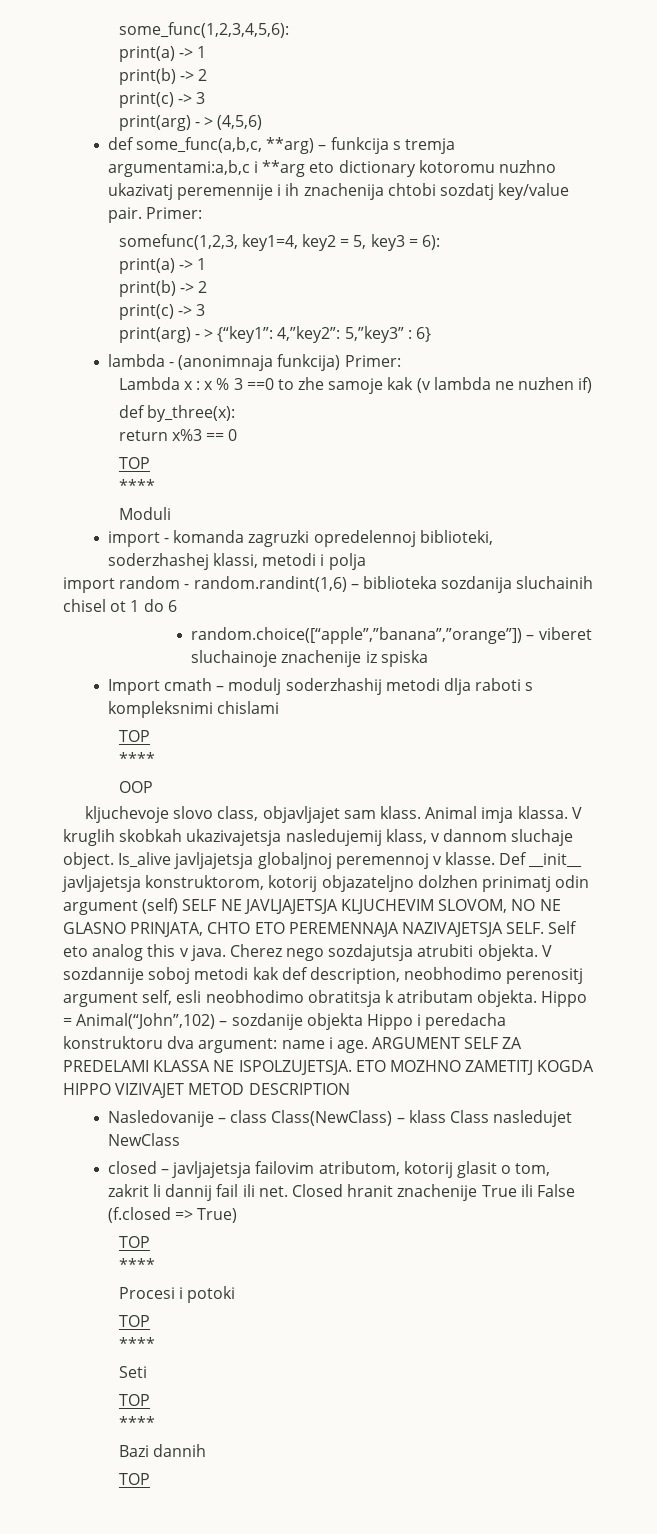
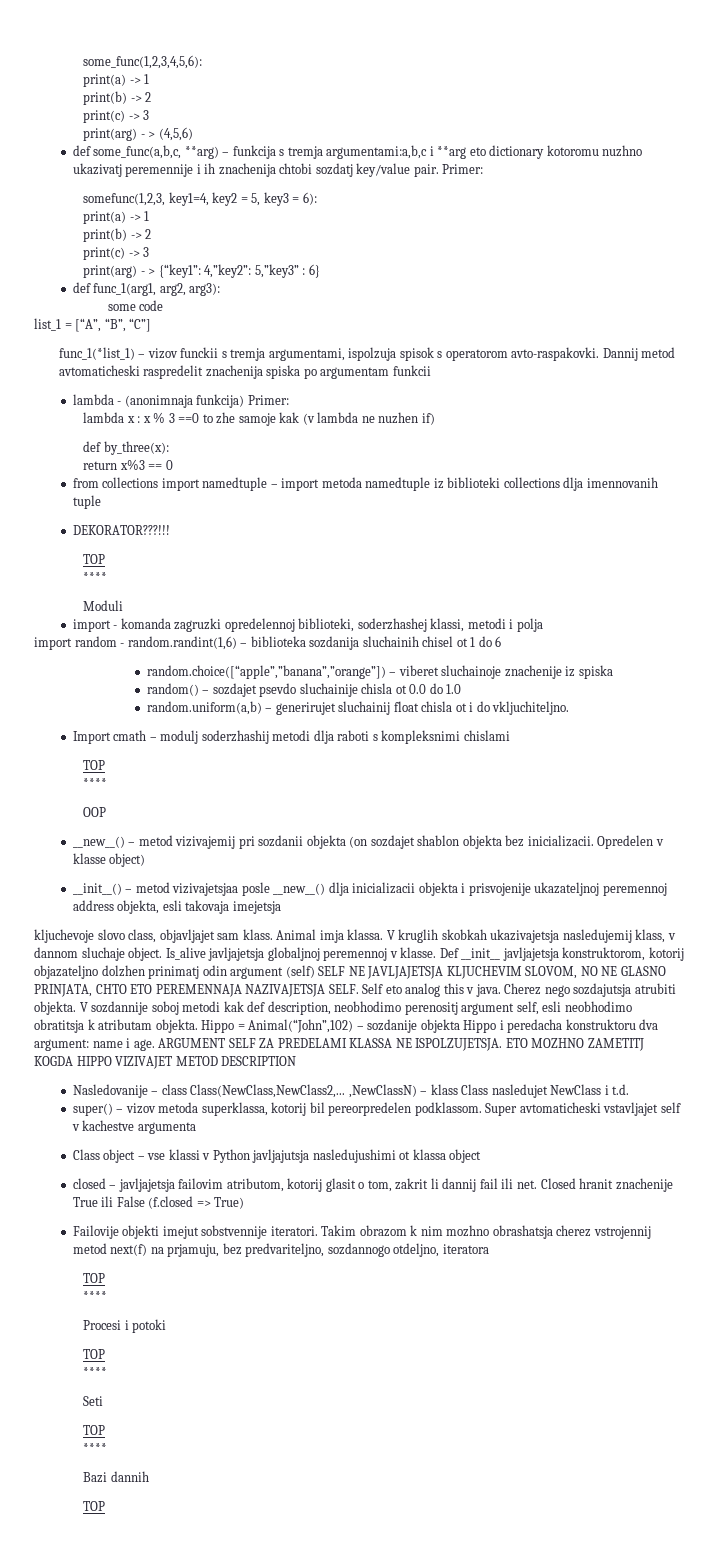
(431, 334) none -> [72,282,221,296] [107,300,164,311] [34,318,152,332] [58,347,676,361] [58,365,431,379] // def func_1(arg1, arg2, arg3): // some code // list_1 = [“A”, “B”, “C”] // func_1(*list_1) – vizov funckii s tremja argumentami, ispolzuja spisok s operatorom avto-raspakovki. Dannij metod avtomaticheski raspredelit znachenija spiska po argumentam funkcii
[118,377,180,390] Lambda -> [83,412,125,423] lambda
(238, 435) none -> [72,477,658,491] [72,495,101,509] [72,525,170,535] // from collections import namedtuple – import metoda namedtuple iz biblioteki collections dlja imennovanih tuple // DEKORATOR???!!!
(428, 658) none -> [146,683,462,697] [146,701,570,715] // random() – sozdajet psevdo sluchainije chisla ot 0.0 do 1.0 // random.uniform(a,b) – generirujet sluchainij float chisla ot i do vkljuchiteljno.
(153, 787) none -> [72,835,664,849] [72,853,146,867] [72,882,667,896] [72,900,281,914] // __new__() – metod vizivajemij pri sozdanii objekta (on sozdajet shablon objekta bez inicializacii. Opredelen v klasse object) // __init__() – metod vizivajetsjaa posle __new__() dlja inicializacii objekta i prisvojenije ukazateljnoj peremennoj address objekta, esli takovaja imejetsja
[271,1110,393,1126] Class(NewClass) -> [190,1084,417,1098] Class(NewClass,NewClass2,... ,NewClassN)
(180, 1139) none -> [604,1084,630,1095] [72,1102,681,1116] [71,1120,196,1134] [72,1149,482,1163] i t.d. // super() – vizov metoda superklassa, kotorij bil pereorpredelen podklassom. Super avtomaticheski vstavljajet self v kachestve argumenta // Class object – vse klassi v Python javljajutsja nasledujushimi ot klassa object
(238, 1215) none -> [72,1225,651,1239] [72,1243,489,1257] // Failovije objekti imejut sobstvennije iteratori. Takim obrazom k nim mozhno obrashatsja cherez vstrojennij metod next(f) na prjamuju, bez predvariteljno, sozdannogo otdeljno, iteratora

